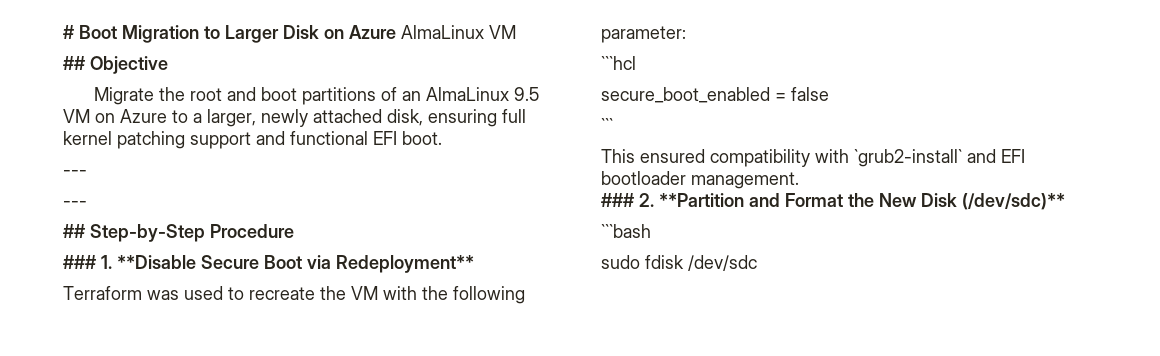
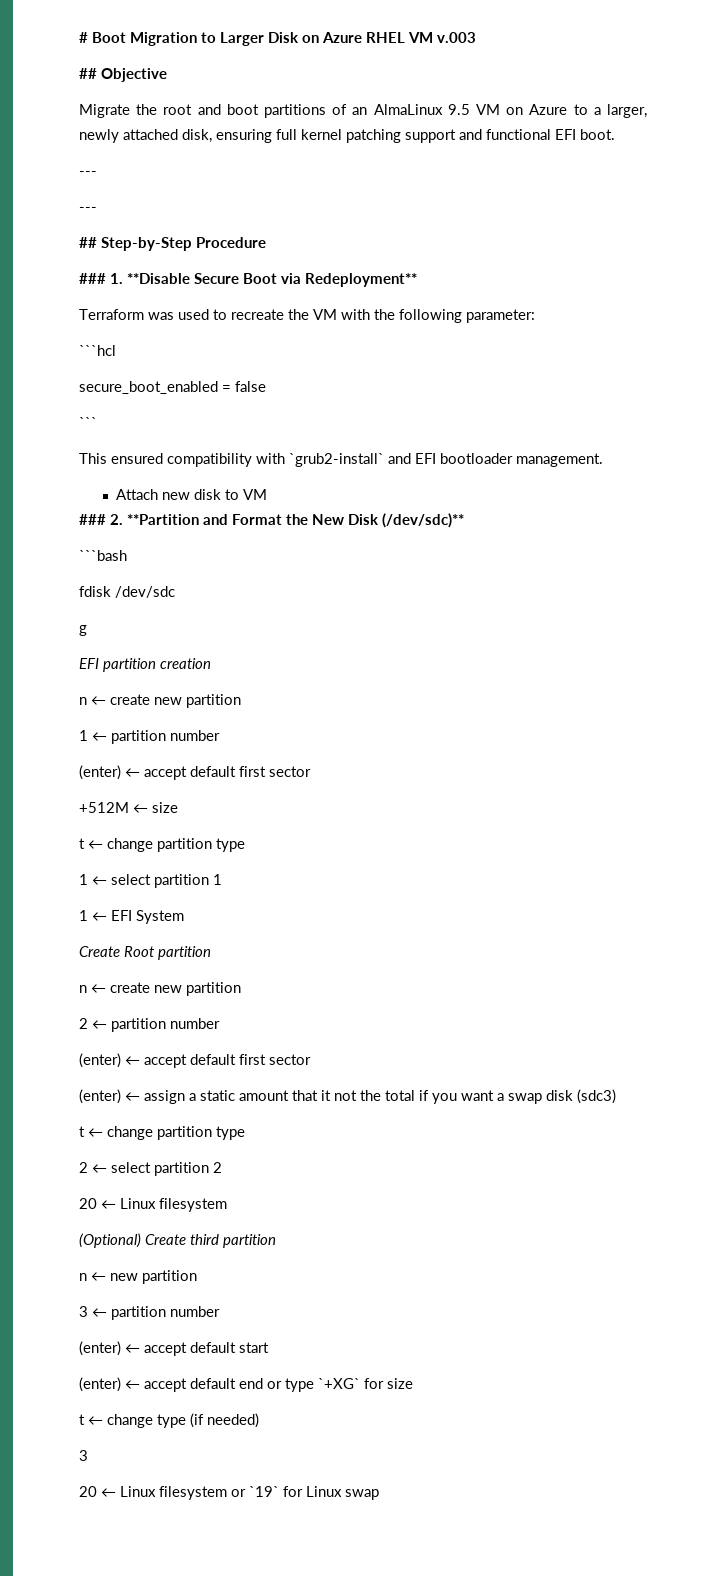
[401,25,516,39] AlmaLinux VM -> [366,32,476,43] RHEL VM v.003
(799, 180) none -> [115,489,267,500] // Attach new disk to VM
[601,255,640,269] sudo -> (127, 555) none
(757, 263) none -> [79,625,87,636] [79,658,211,672] [79,694,241,708] [79,730,220,744] [79,765,311,780] [79,802,178,813] [79,838,245,852] [79,874,222,888] [79,910,184,924] [79,946,211,960] [79,982,241,996] [79,1018,220,1032] [79,1053,311,1068] [79,1089,616,1104] [79,1126,245,1140] [79,1162,222,1176] [79,1198,227,1212] [79,1233,276,1248] [79,1270,197,1284] [79,1306,220,1320] [79,1341,269,1356] [79,1377,413,1392] [79,1413,259,1428] [79,1450,88,1461] [79,1486,379,1500] // g // EFI partition creation // n ← create new partition // 1 ← partition number // (enter) ← accept default first sector // +512M ← size // t ← change partition type // 1 ← select partition 1 // 1 ← EFI System // Create Root partition // n ← create new partition // 2 ← partition number // (enter) ← accept default first sector // (enter) ← assign a static amount that it not the total if you want a swap disk (sdc3) // t ← change partition type // 2 ← select partition 2 // 20 ← Linux filesystem // (Optional) Create third partition // n ← new partition // 3 ← partition number // (enter) ← accept default start // (enter) ← accept default end or type `+XG` for size // t ← change type (if needed) // 3 // 20 ← Linux filesystem or `19` for Linux swap

